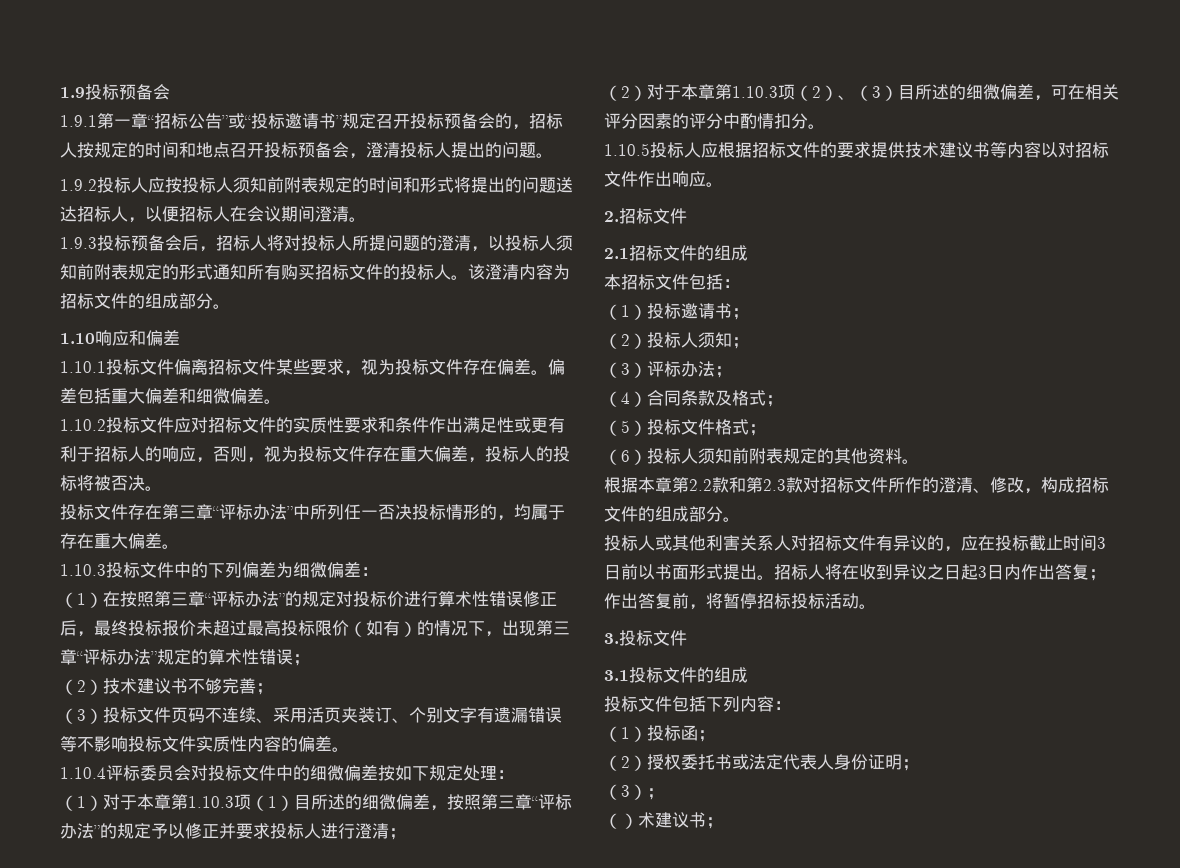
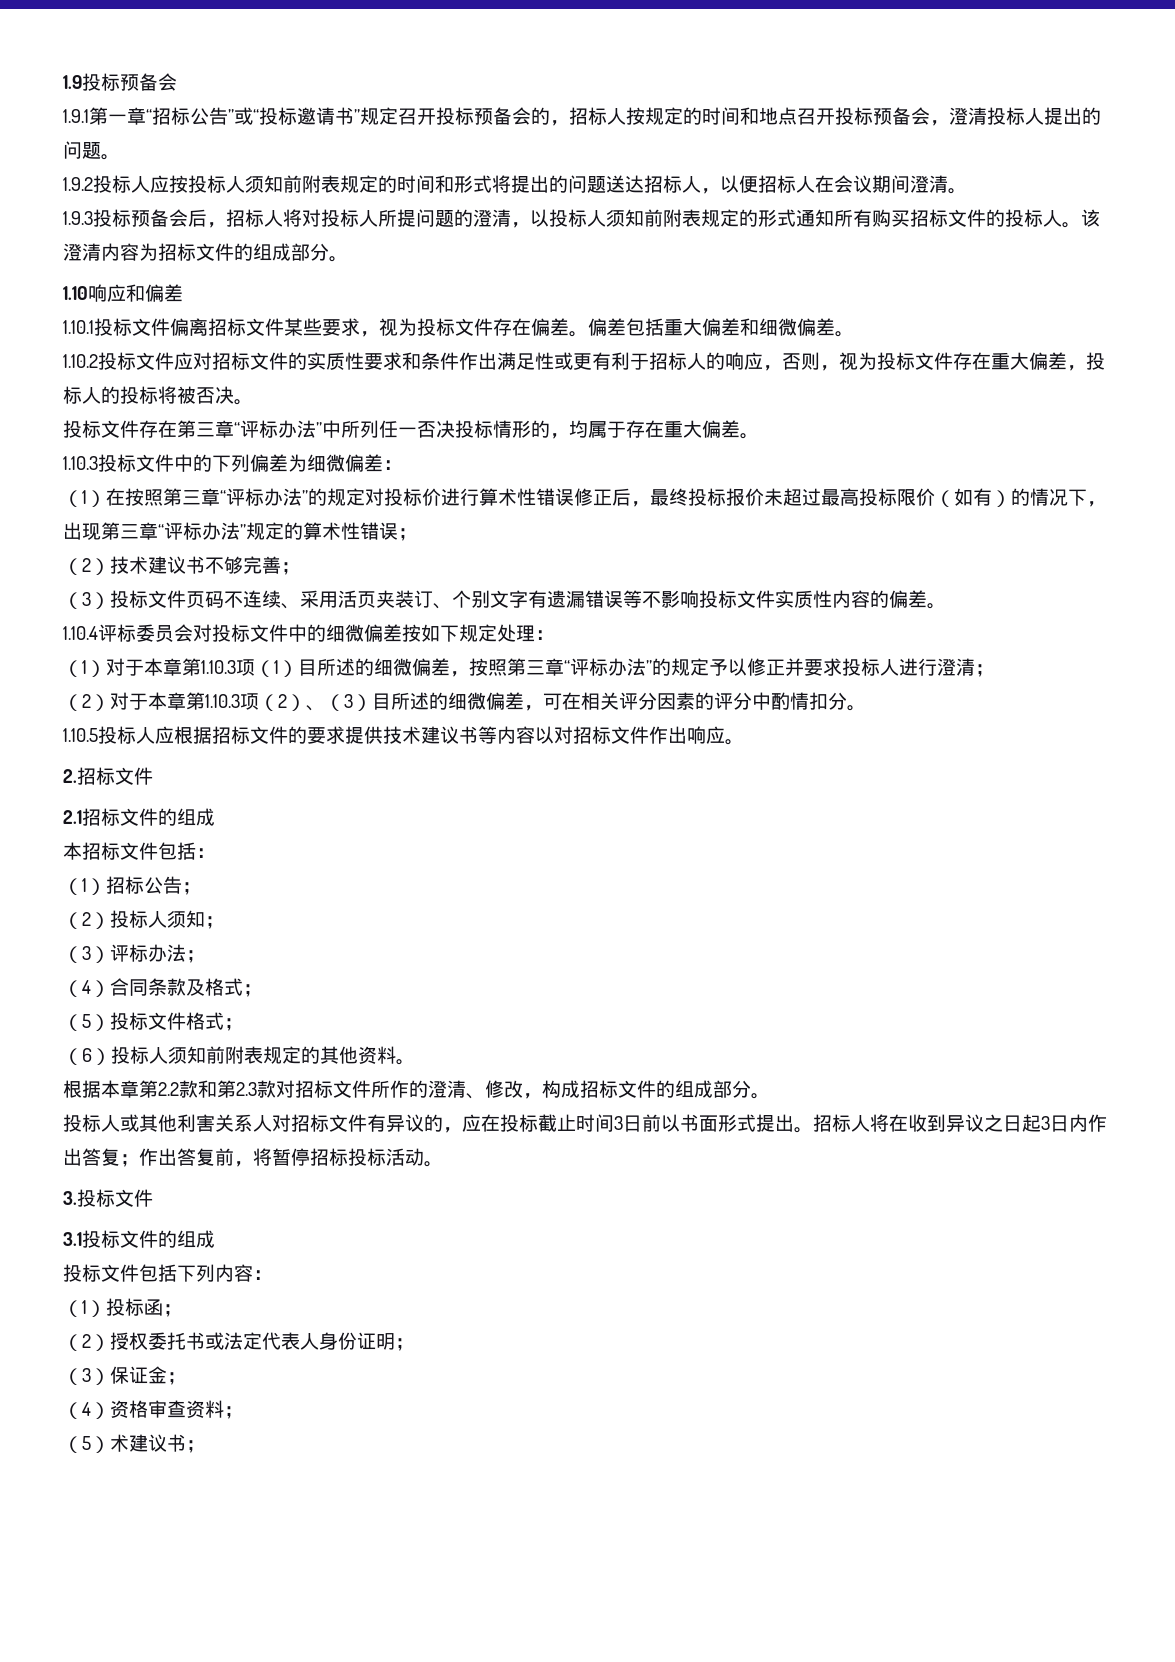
[647,303,732,319] 投标邀请书 -> [106,876,182,894] 招标公告
[647,788,664,800] [604,813,621,829] ； // （ -> [110,1366,186,1385] [63,1400,243,1419] [63,1436,91,1453] 保证金； // （4）资格审查资料； // （5

